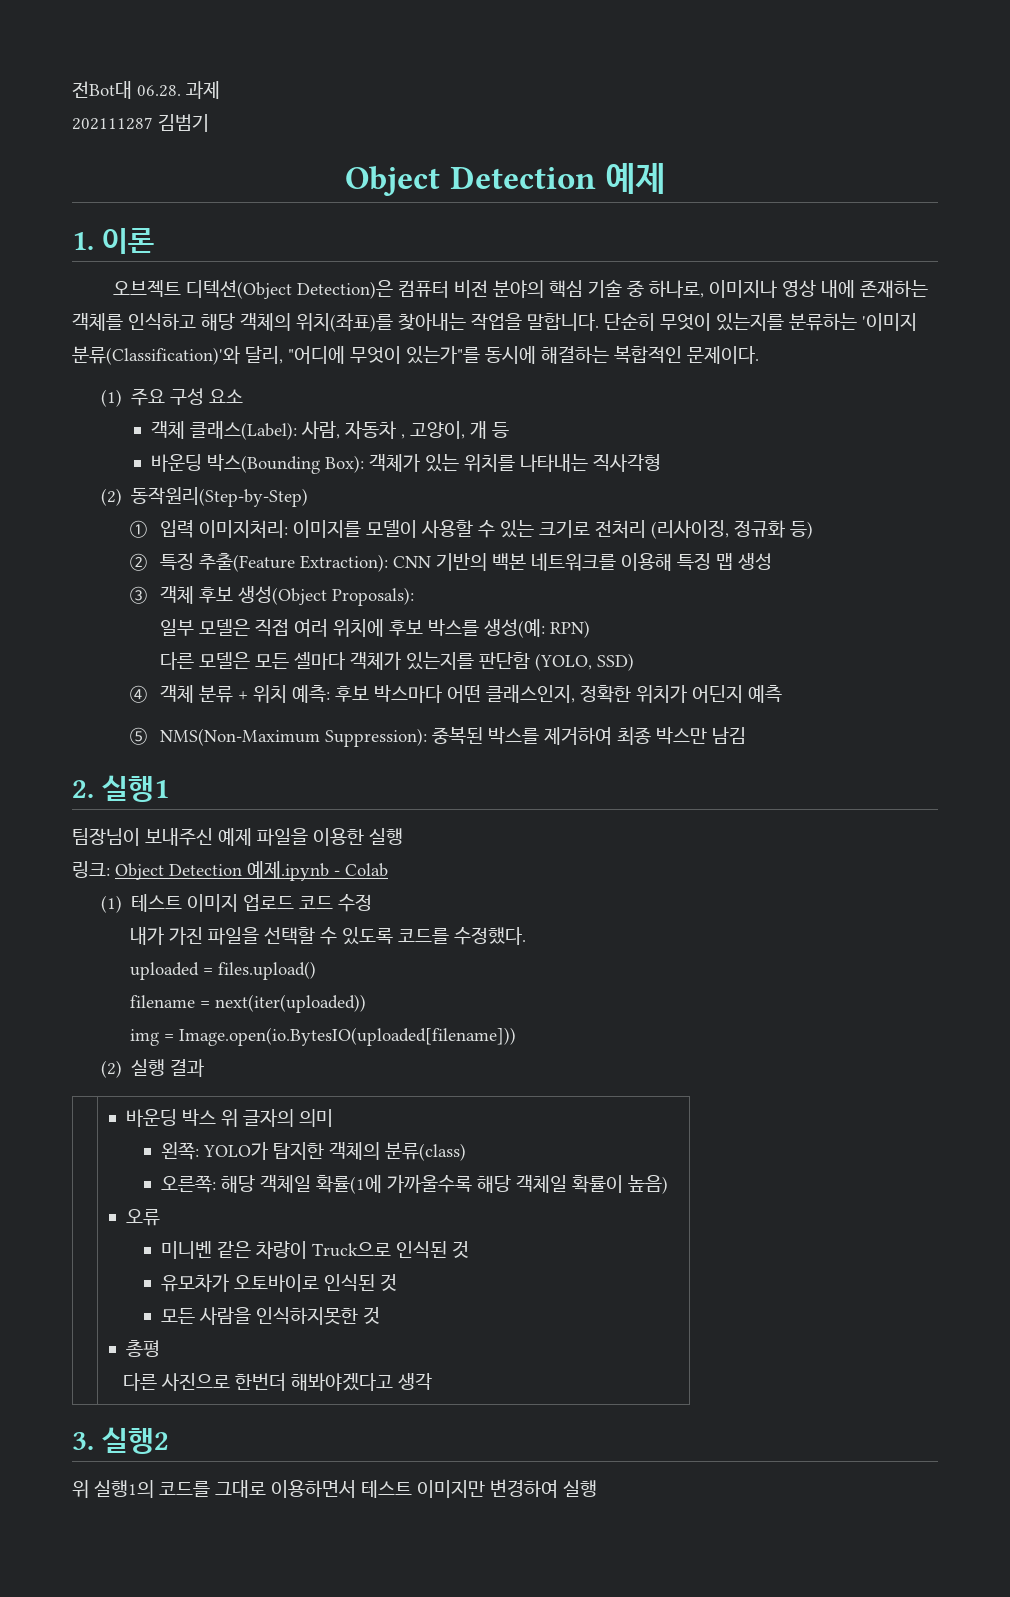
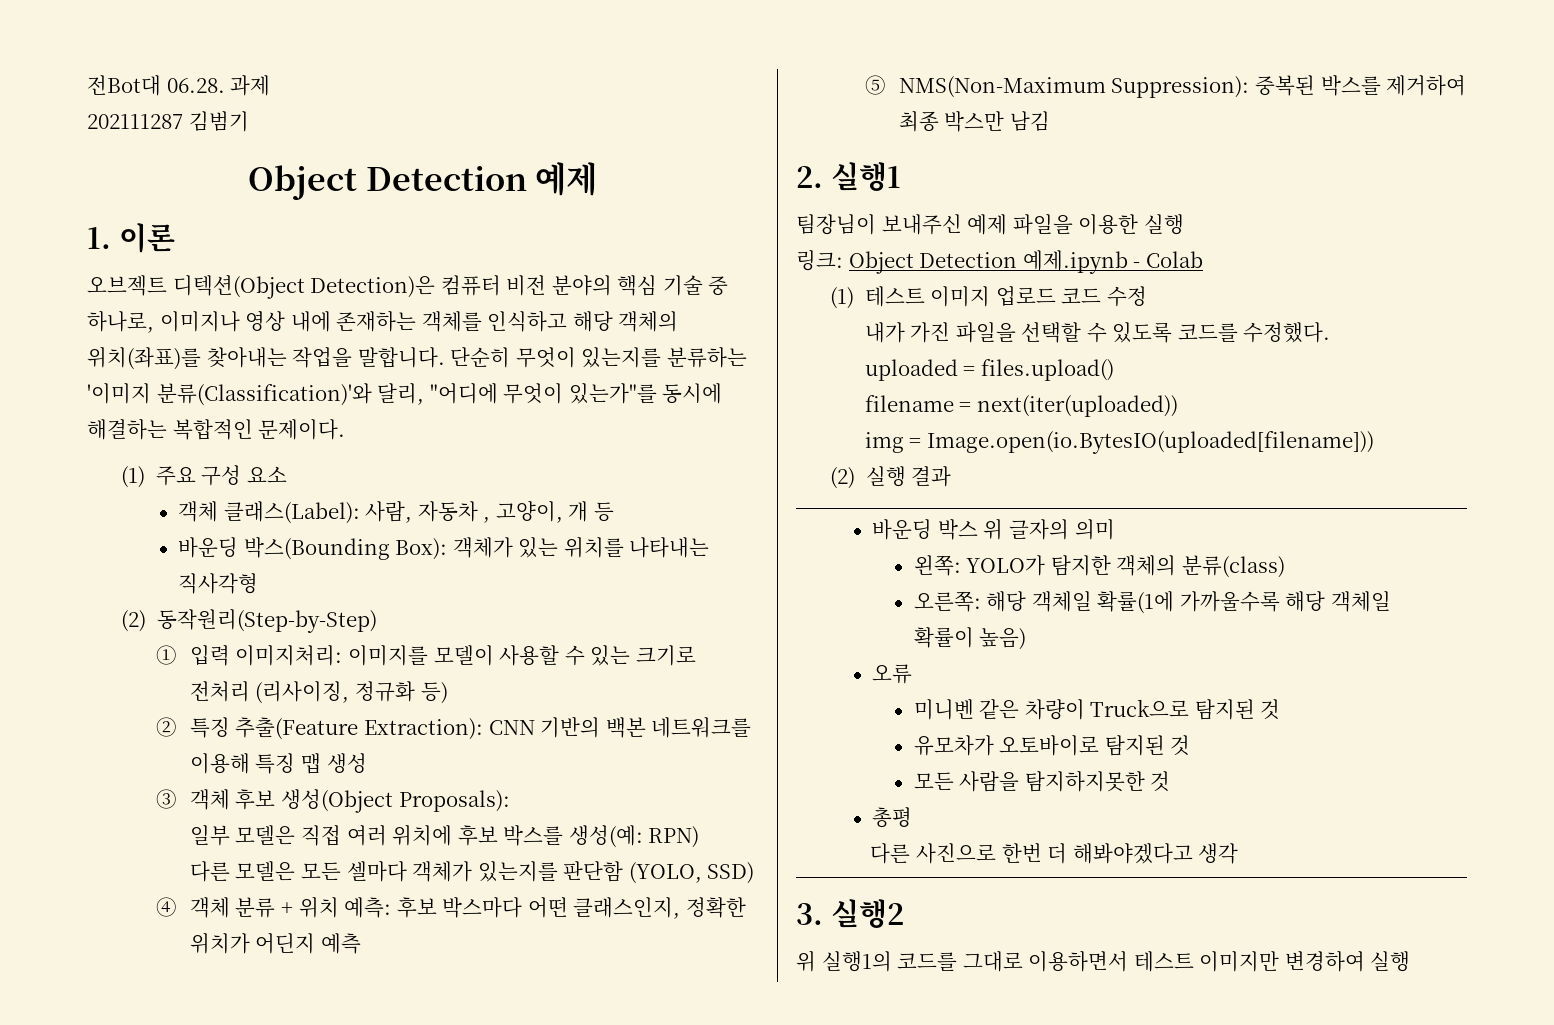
[395,1241,447,1258] 인식된 -> [1194,699,1255,720] 탐지된
[323,1274,375,1291] 인식된 -> [1104,735,1165,756] 탐지된
[255,1307,358,1325] 인식하지못한 -> [1024,771,1145,792] 탐지하지못한
[234,1373,286,1391] 한번더 -> [1001,843,1068,864] 한번 더

